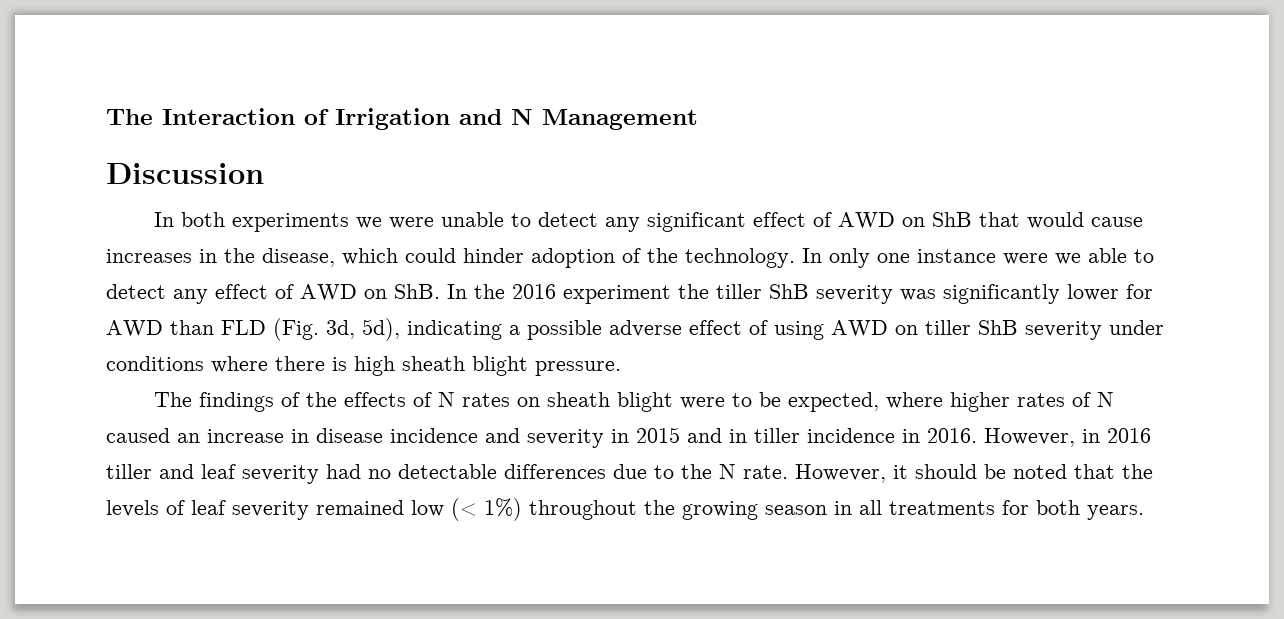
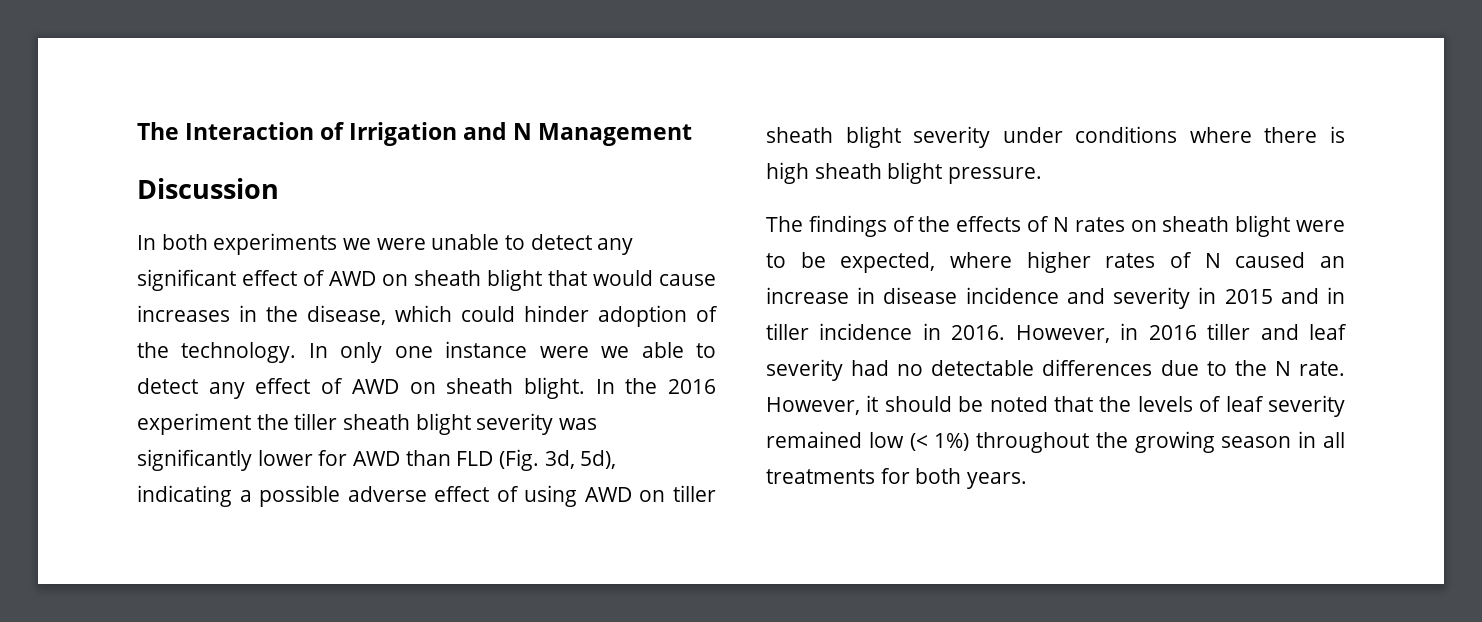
[931,212,972,227] ShB -> [413,269,542,291] sheath blight
[394,284,440,299] ShB. -> [446,377,585,399] sheath blight.
[769,284,809,299] ShB -> [343,413,471,435] sheath blight
[978,320,1018,335] ShB -> [766,126,901,148] sheath blight

